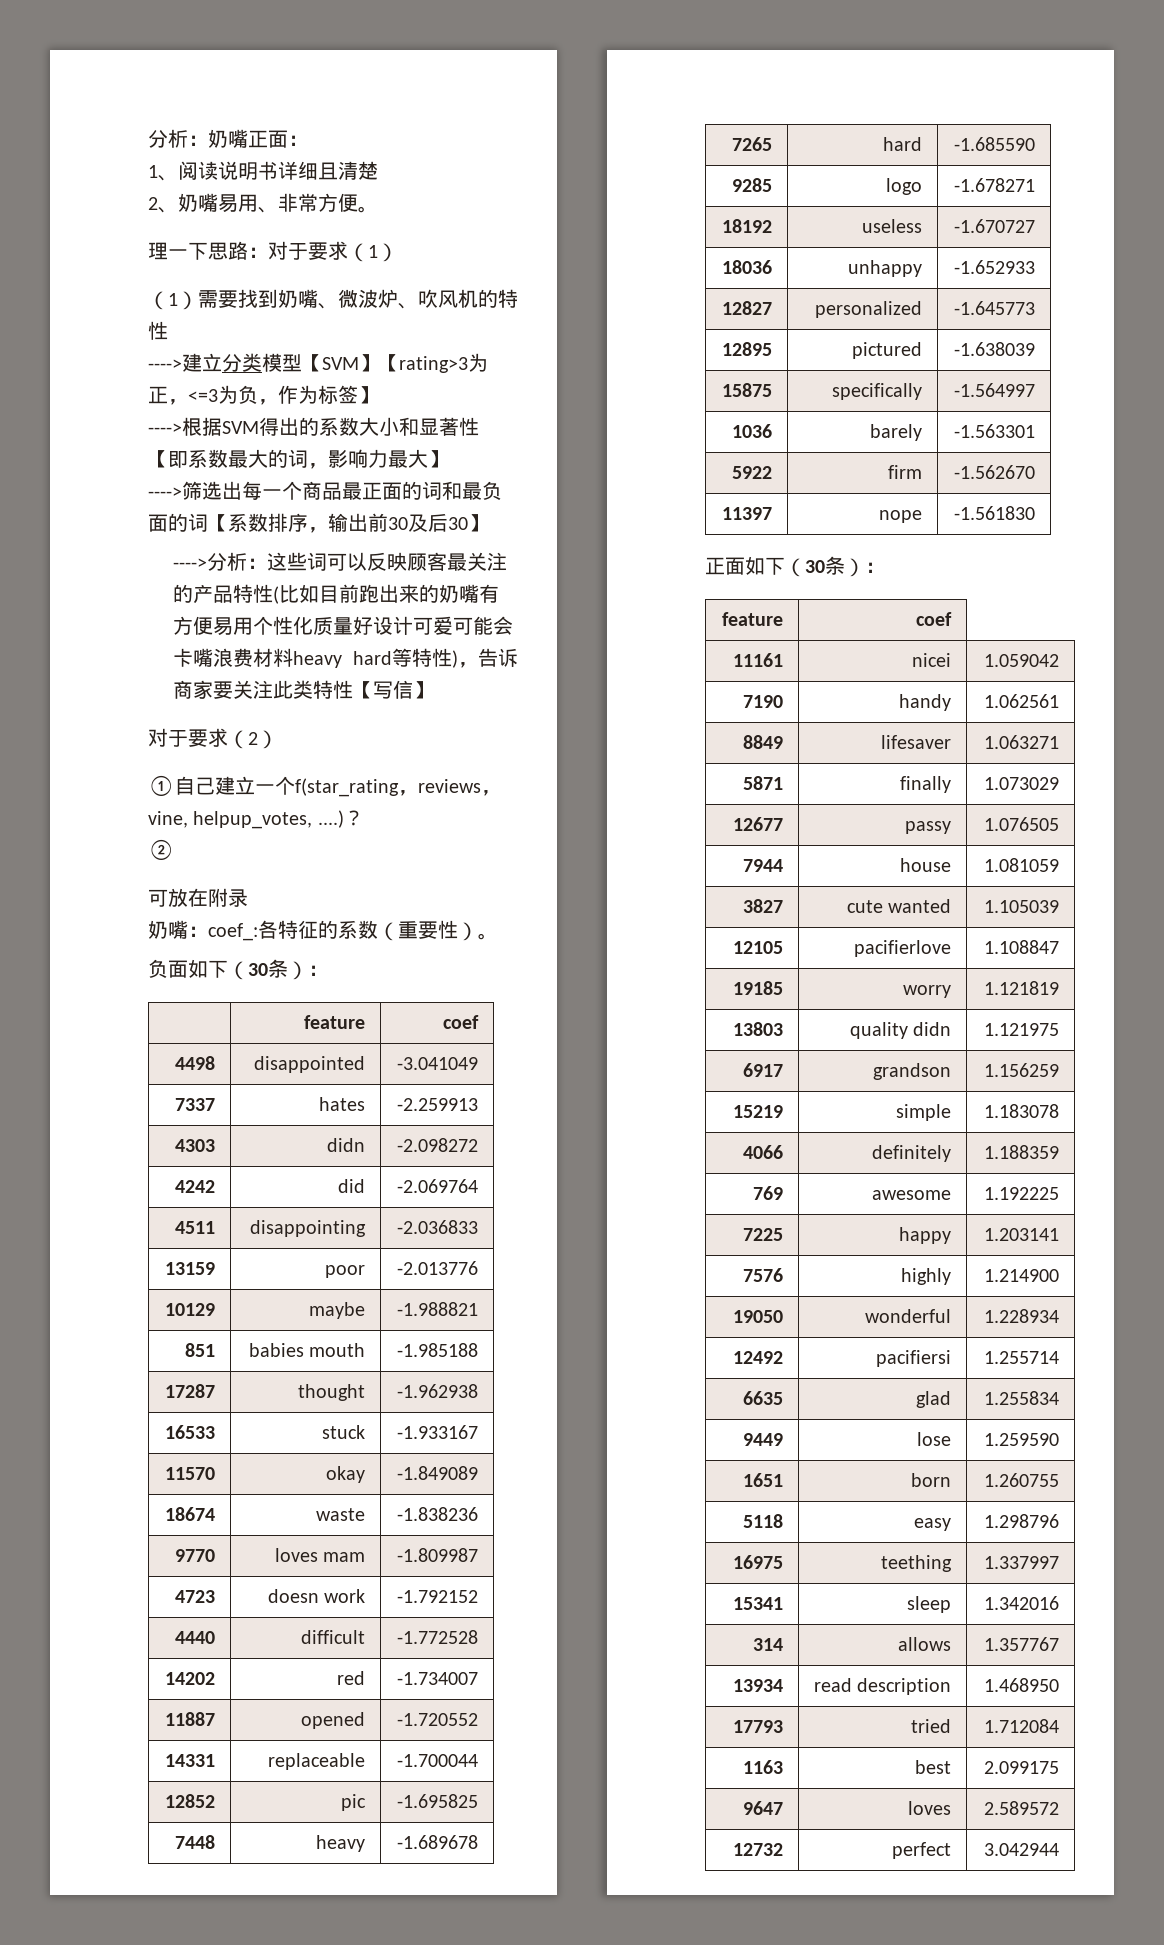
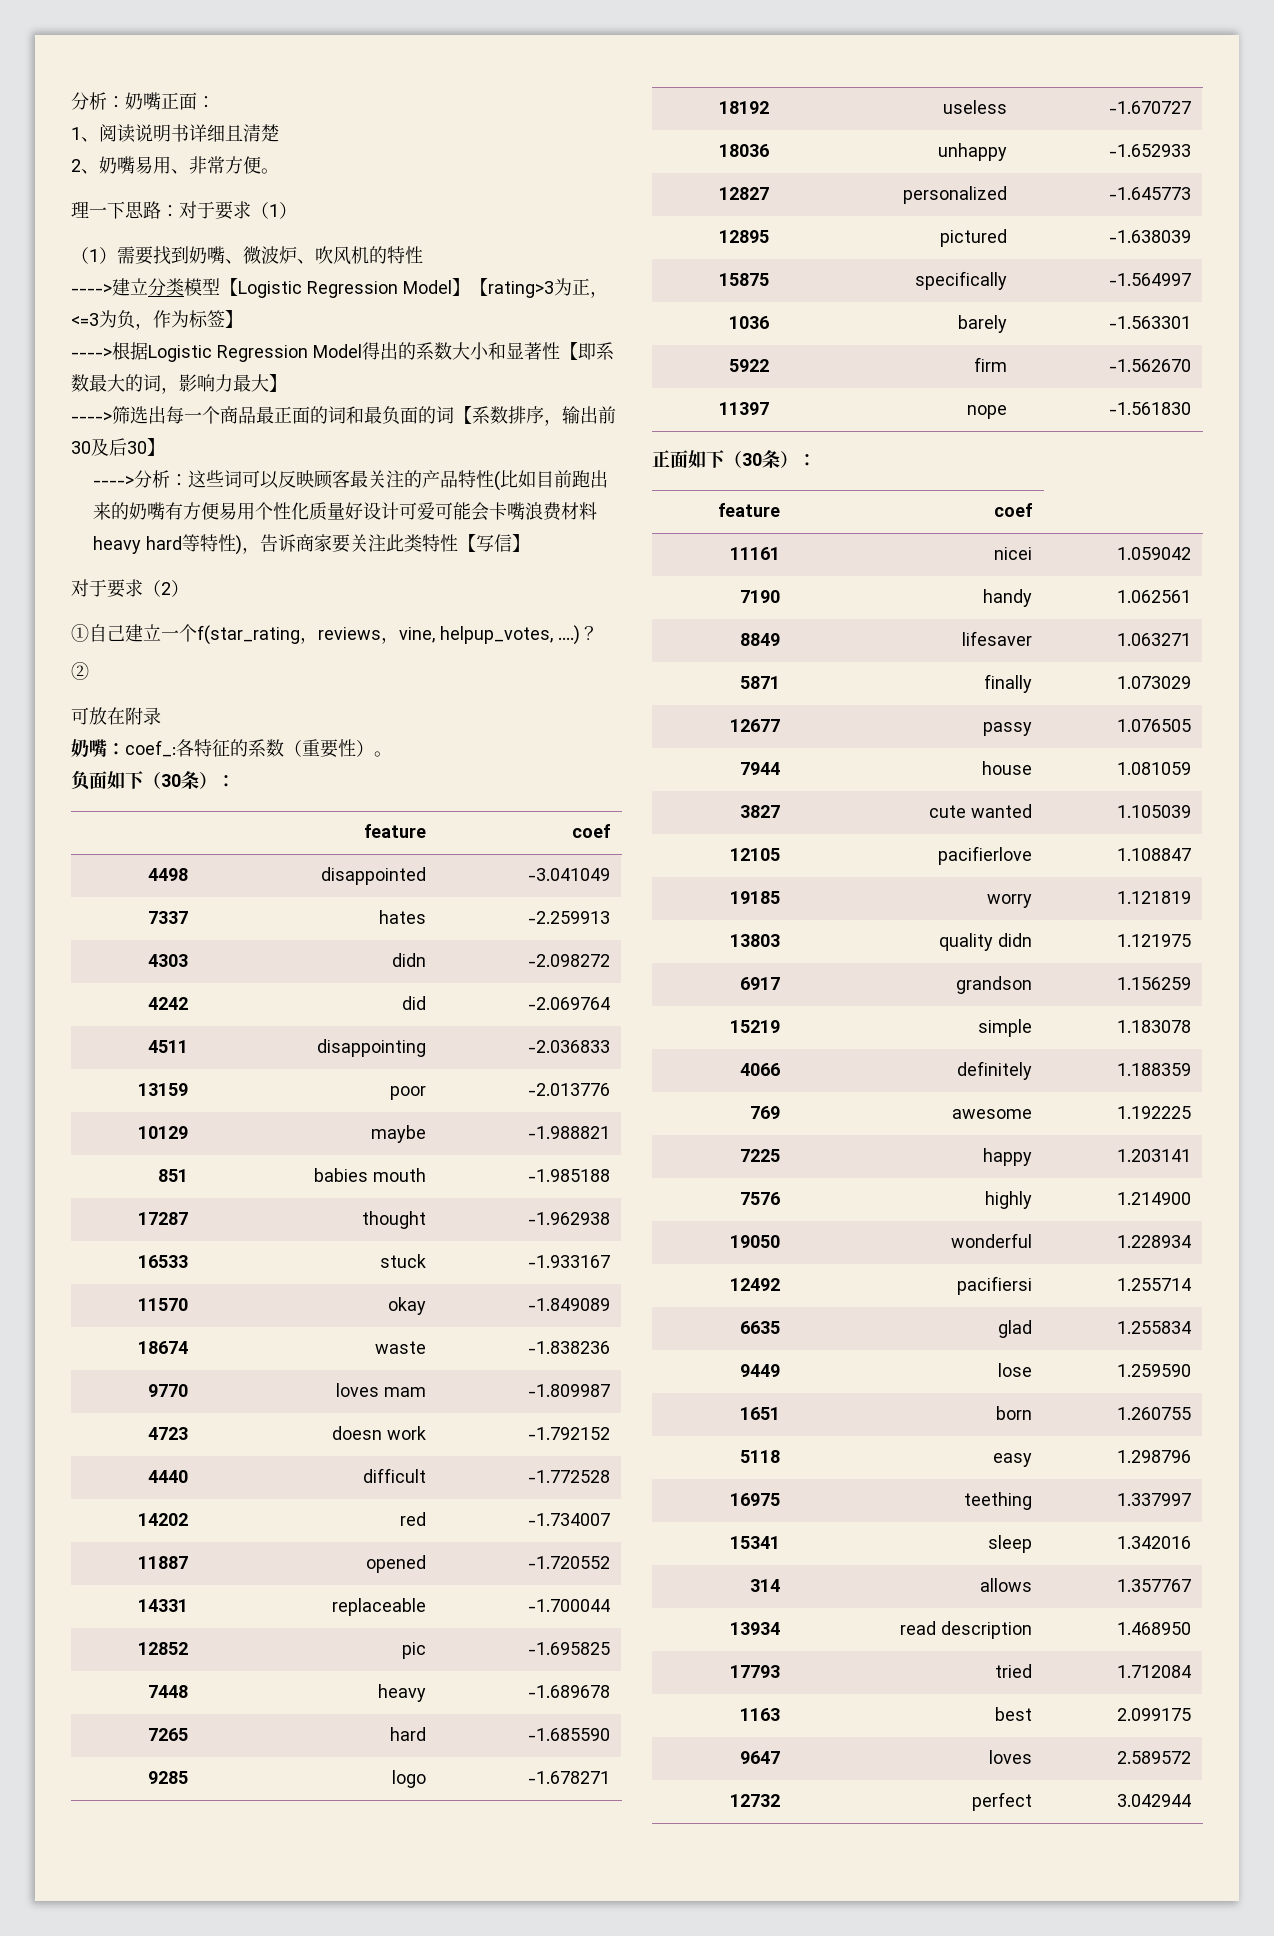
[322,357,359,370] SVM -> [238,280,452,298] Logistic Regression Model
[222,421,259,434] SVM -> [148,344,362,362] Logistic Regression Model

